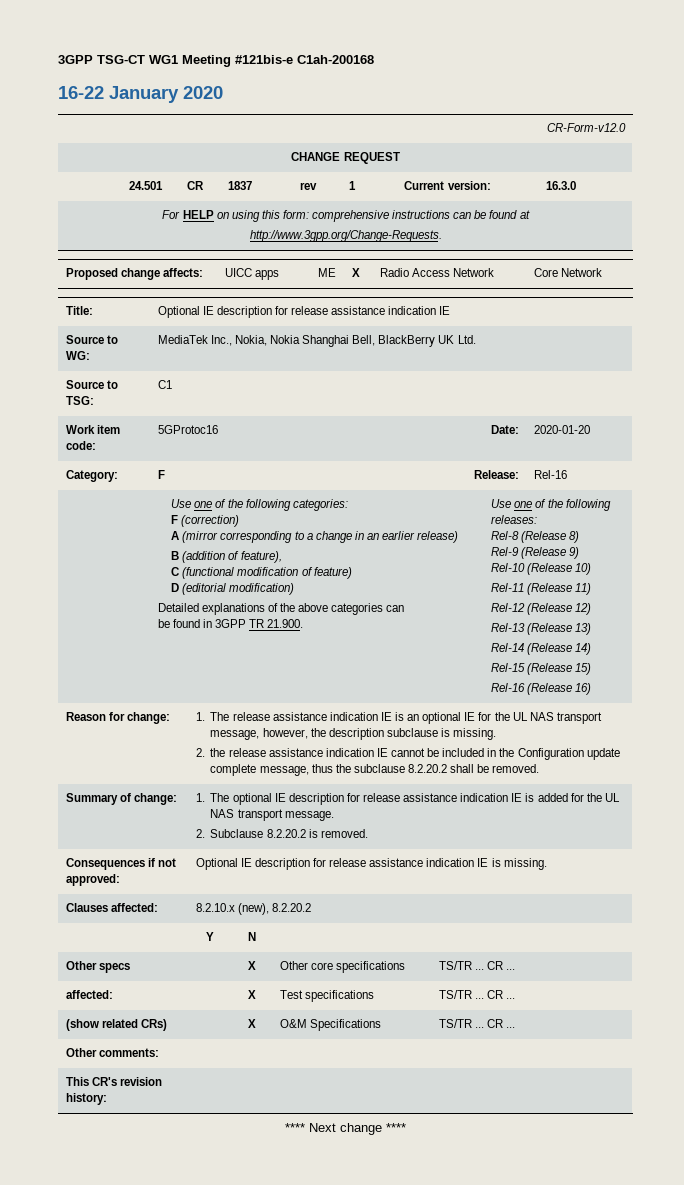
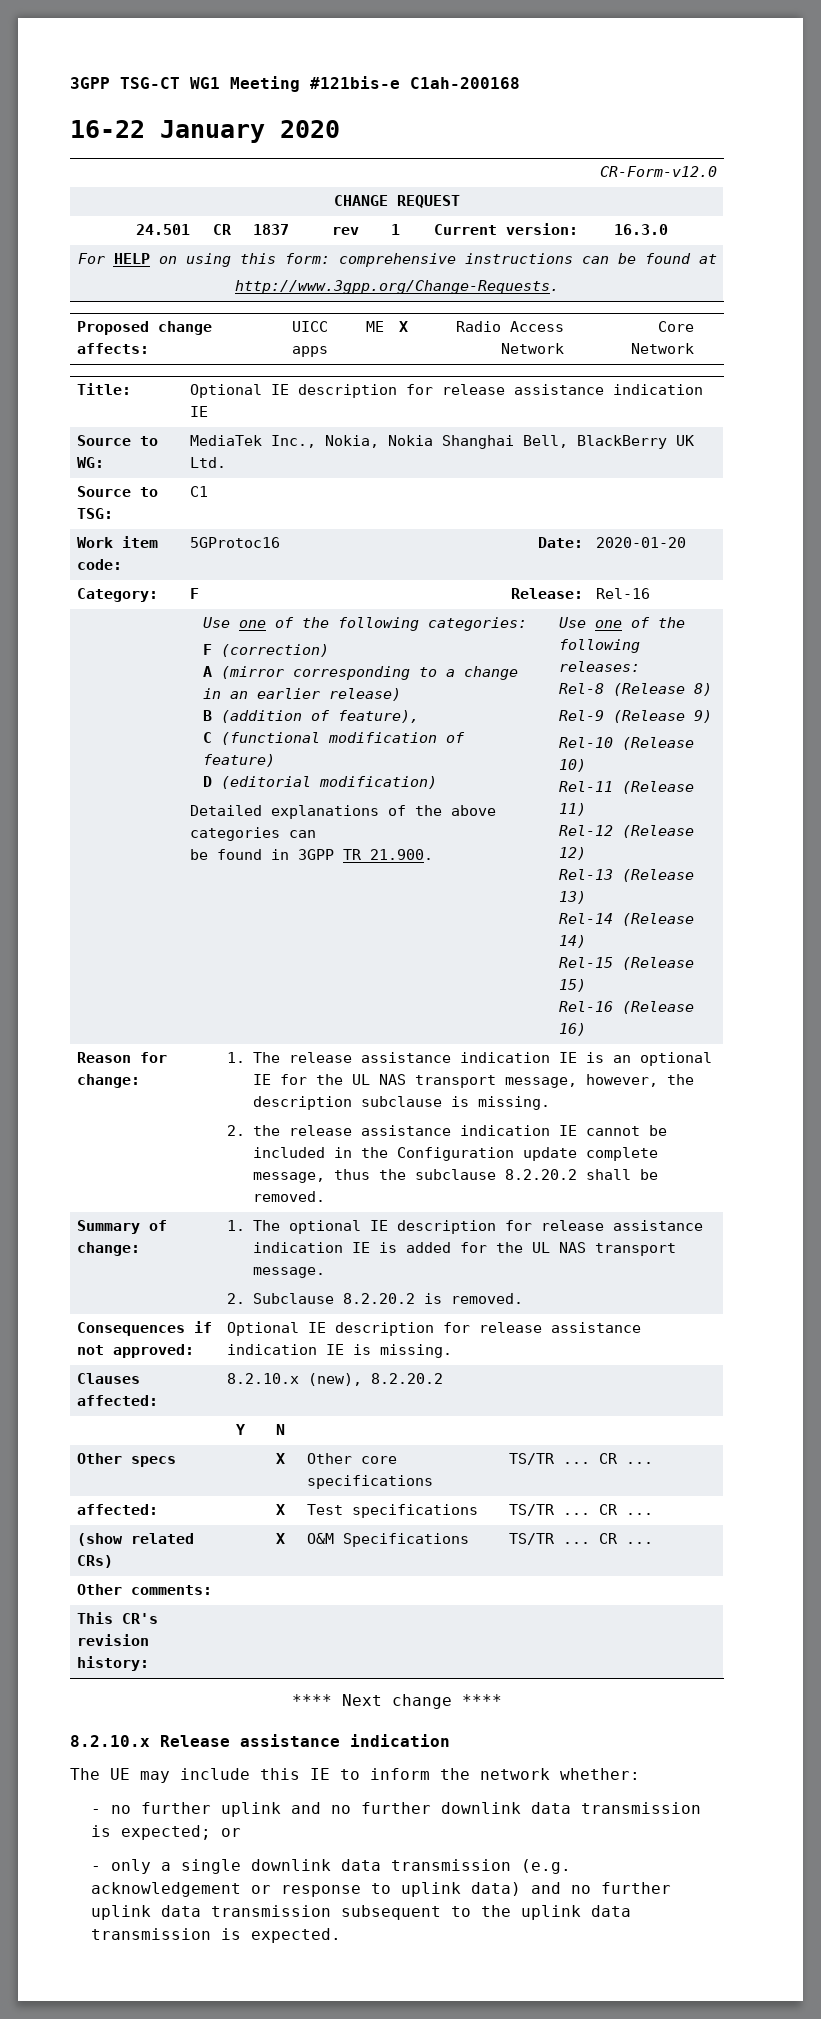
(406, 1127) none -> [70,1734,450,1747] [70,1768,640,1783] [90,1802,701,1817] [90,1825,241,1840] [90,1859,571,1874] [90,1882,671,1897] [90,1905,631,1920] [90,1928,341,1943] // 8.2.10.x Release assistance indication // The UE may include this IE to inform the network whether: // - no further uplink and no further downlink data transmission is expected; or // - only a single downlink data transmission (e.g. acknowledgement or response to uplink data) and no further uplink data transmission subsequent to the uplink data transmission is expected.

